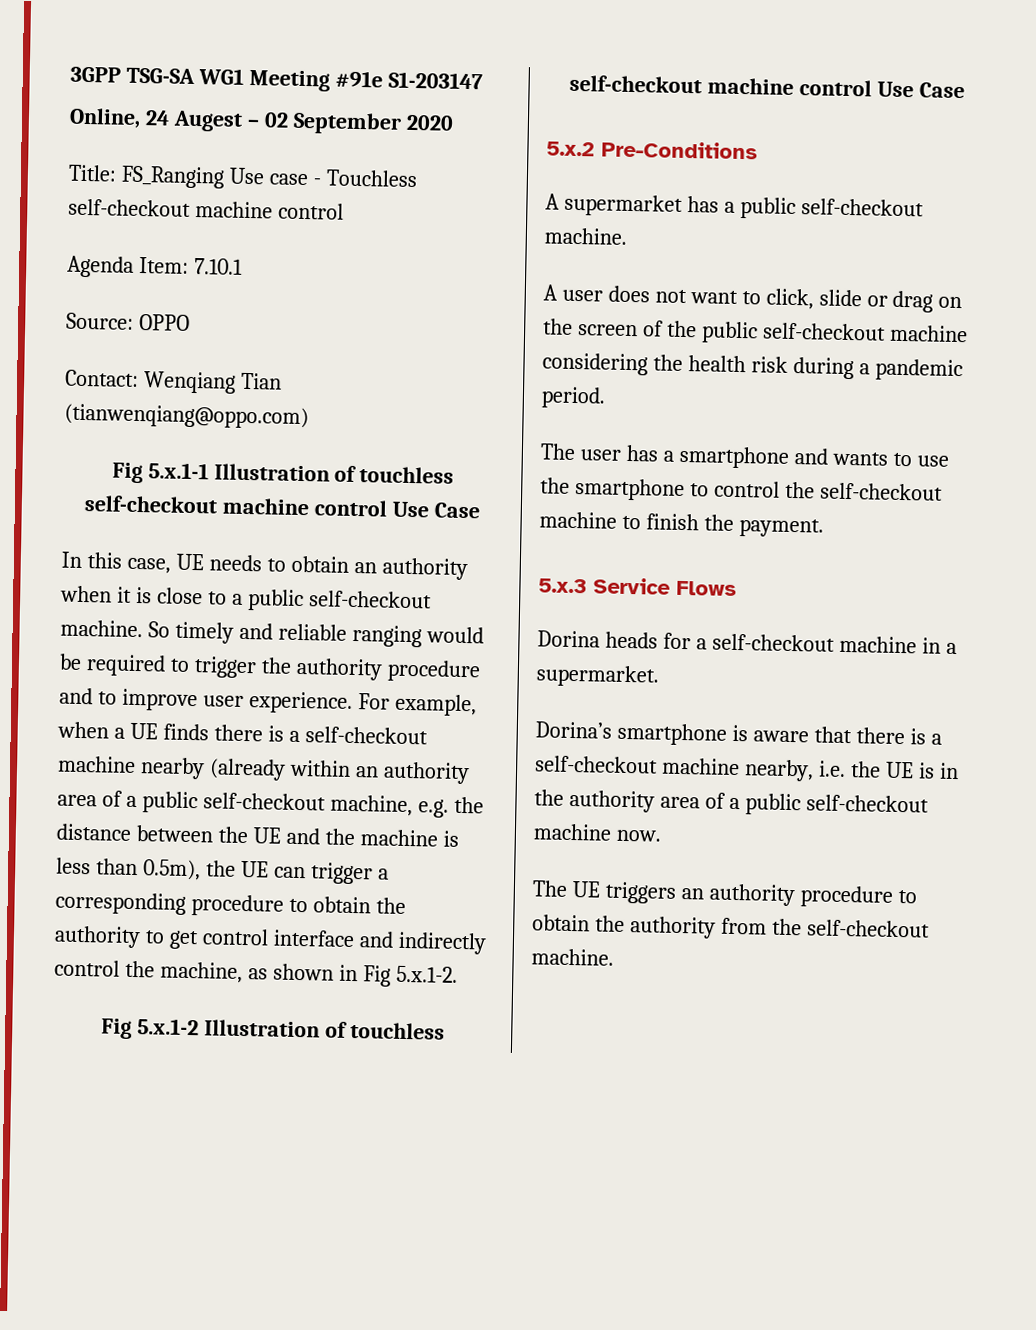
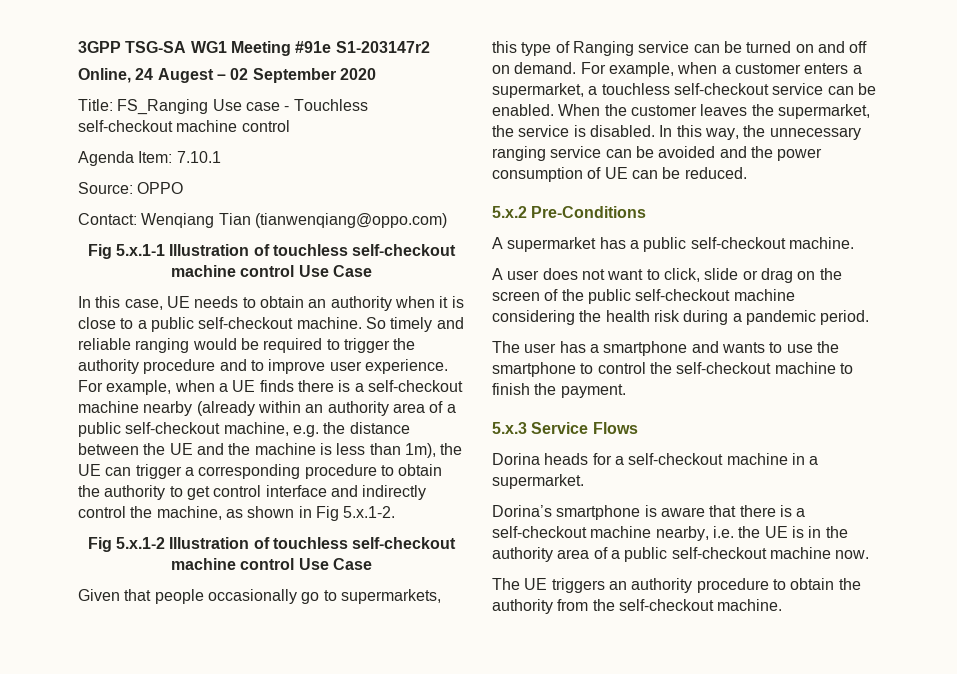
[387,71,483,90] S1-203147 -> [335,41,430,53] S1-203147r2
[142,859,201,881] 0.5m), -> [404,443,436,458] 1m),
(965, 90) none -> [78,589,441,604] [492,41,868,56] [492,62,862,77] [492,83,876,98] [492,104,870,119] [492,125,861,140] [492,146,823,161] [492,167,747,182] // Given that people occasionally go to supermarkets, this type of Ranging service can be turned on and off on demand. For example, when a customer enters a supermarket, a touchless self-checkout service can be enabled. When the customer leaves the supermarket, the service is disabled. In this way, the unnecessary ranging service can be avoided and the power consumption of UE can be reduced.

